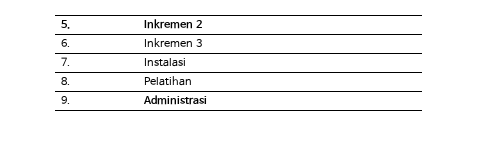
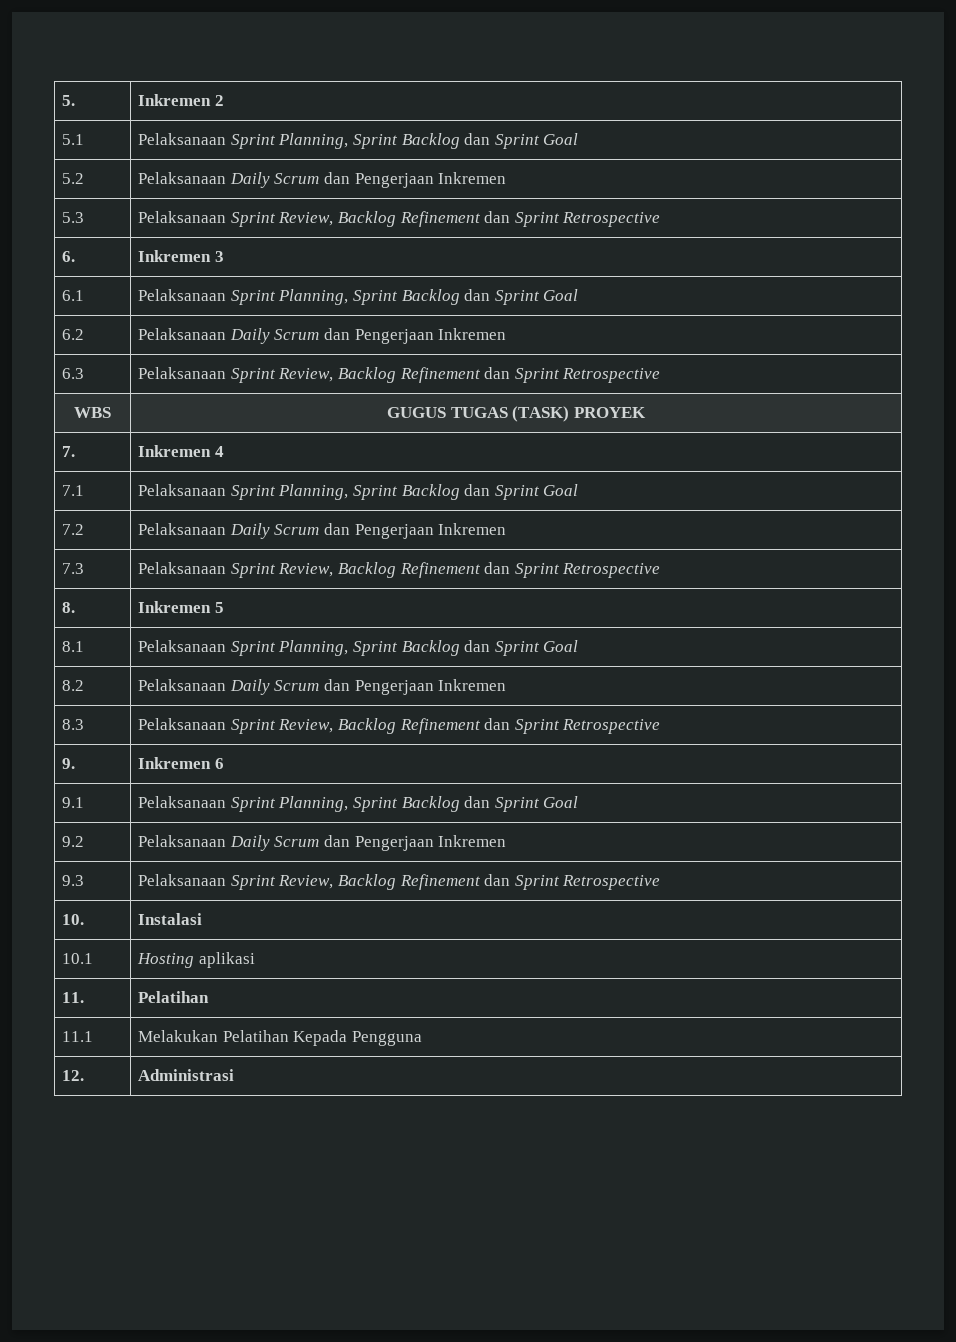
[61,39,71,47] [144,38,203,47] [61,57,71,66] [144,58,187,67] [61,77,71,85] [144,76,193,86] [61,96,71,104] 6. | Inkremen 3 // 7. | Instalasi // 8. | Pelatihan // 9. -> [62,134,85,145] [138,133,579,149] [62,173,85,184] [138,172,507,188] [62,212,85,223] [138,211,661,227] [62,251,76,262] [138,250,224,262] [62,290,85,301] [138,289,579,305] [62,329,85,340] [138,328,507,344] [62,368,85,379] [138,367,661,383] [74,407,111,418] [387,406,646,422] [62,446,76,457] [138,445,224,457] [62,485,85,496] [138,484,579,500] [62,524,85,535] [138,523,507,539] [62,563,85,574] [138,562,661,578] [62,602,76,613] [138,601,224,613] [62,641,85,652] [138,640,579,656] [62,680,85,691] [138,679,507,695] [62,719,85,730] [138,718,661,734] [62,758,76,769] [138,757,224,769] [62,797,85,808] [138,796,579,812] [62,836,85,847] [138,835,507,851] [62,875,85,886] [138,874,661,890] [62,914,85,925] [138,913,203,925] [62,953,94,964] [137,952,255,968] [62,992,85,1003] [138,991,210,1003] [62,1031,94,1042] [138,1030,423,1046] [62,1070,85,1081] 5.1 | Pelaksanaan Sprint Planning, Sprint Backlog dan Sprint Goal // 5.2 | Pelaksanaan Daily Scrum dan Pengerjaan Inkremen // 5.3 | Pelaksanaan Sprint Review, Backlog Refinement dan Sprint Retrospective // 6. | Inkremen 3 // 6.1 | Pelaksanaan Sprint Planning, Sprint Backlog dan Sprint Goal // 6.2 | Pelaksanaan Daily Scrum dan Pengerjaan Inkremen // 6.3 | Pelaksanaan Sprint Review, Backlog Refinement dan Sprint Retrospective // WBS | GUGUS TUGAS (TASK) PROYEK // 7. | Inkremen 4 // 7.1 | Pelaksanaan Sprint Planning, Sprint Backlog dan Sprint Goal // 7.2 | Pelaksanaan Daily Scrum dan Pengerjaan Inkremen // 7.3 | Pelaksanaan Sprint Review, Backlog Refinement dan Sprint Retrospective // 8. | Inkremen 5 // 8.1 | Pelaksanaan Sprint Planning, Sprint Backlog dan Sprint Goal // 8.2 | Pelaksanaan Daily Scrum dan Pengerjaan Inkremen // 8.3 | Pelaksanaan Sprint Review, Backlog Refinement dan Sprint Retrospective // 9. | Inkremen 6 // 9.1 | Pelaksanaan Sprint Planning, Sprint Backlog dan Sprint Goal // 9.2 | Pelaksanaan Daily Scrum dan Pengerjaan Inkremen // 9.3 | Pelaksanaan Sprint Review, Backlog Refinement dan Sprint Retrospective // 10. | Instalasi // 10.1 | Hosting aplikasi // 11. | Pelatihan // 11.1 | Melakukan Pelatihan Kepada Pengguna // 12.

